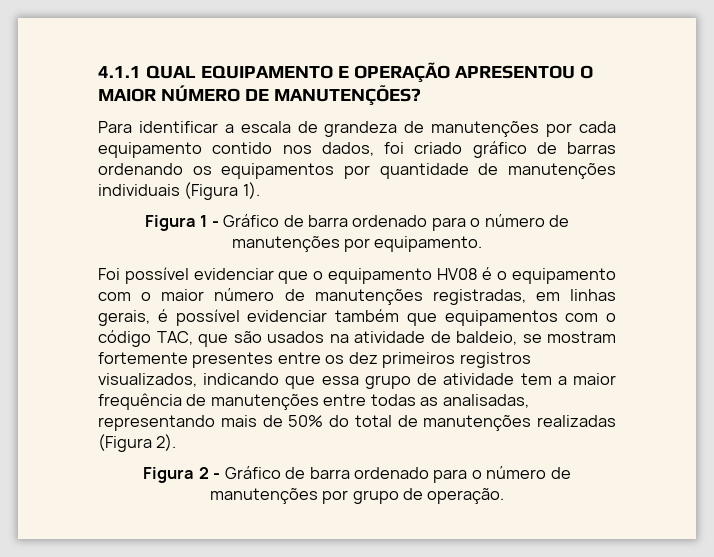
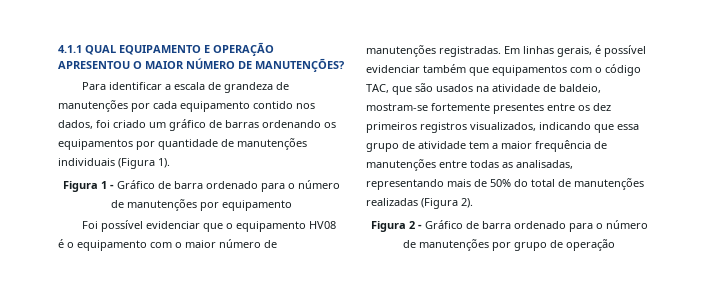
(463, 148) none -> [149,122,166,128] um
[374,236,483,252] equipamento. -> [221,200,292,211] equipamento
[432,289,560,305] registradas, em -> [439,46,520,57] registradas. Em
[522,331,616,343] se mostram -> [366,103,428,111] mostram-se
[427,488,505,504] operação. -> [566,239,615,251] operação

